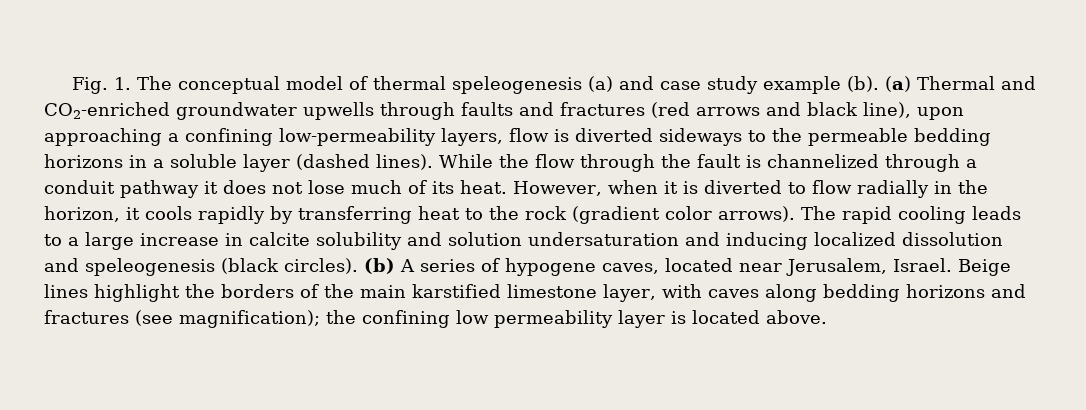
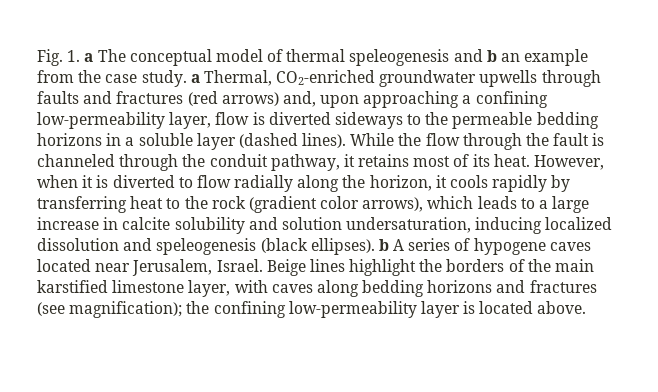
(132, 83) none -> [84,53,94,62] a
[588,76,1037,94] (a) and case study example (b). (a) Thermal and -> [453,49,589,66] [37,70,272,87] and b an example from the case study. a Thermal,
[696,102,911,118] arrows and black line), -> [221,91,316,107] arrows) and,
[441,128,503,146] layers, -> [169,112,212,129] layer,
[767,154,977,172] [44,180,402,198] channelized through a conduit pathway it does not lose much -> [37,154,451,171] channeled through the conduit pathway, it retains most
[933,181,952,194] in -> [297,175,340,192] along
[718,206,966,224] arrows). The rapid cooling -> [362,196,474,212] arrows), which
[528,232,720,246] undersaturation and -> [346,217,472,233] undersaturation,
[284,258,395,274] circles). (b) -> [310,238,389,255] ellipses). b
[602,263,659,274] caves, -> [549,242,591,251] caves
[456,310,613,328] low permeability -> [288,301,417,318] low-permeability

